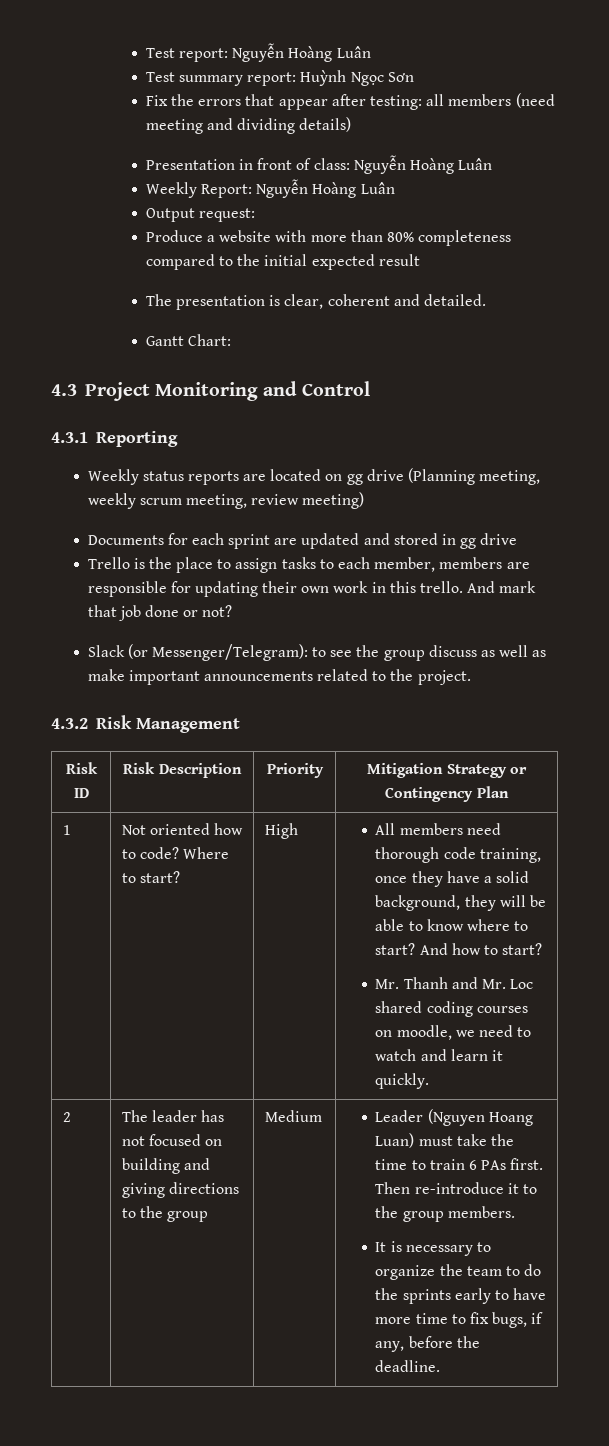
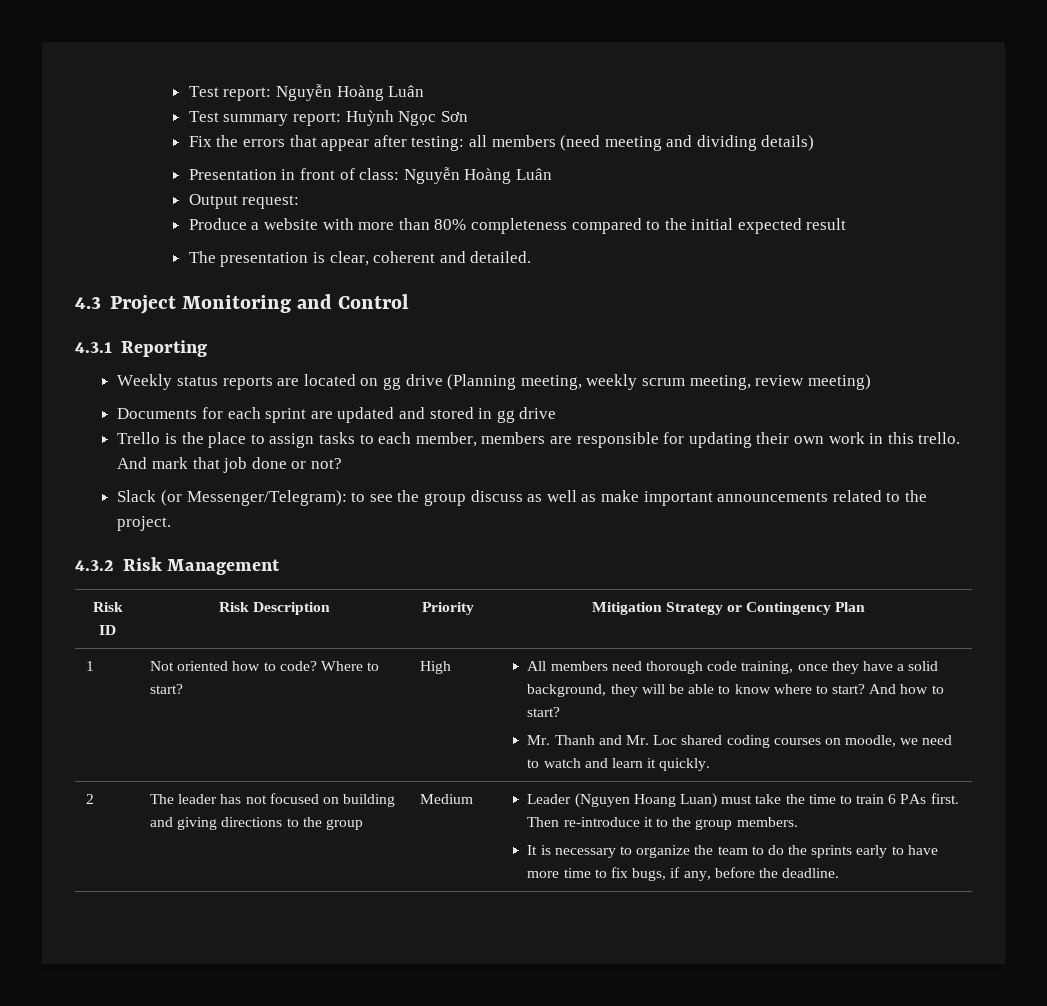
[145,179,395,198] // Weekly Report: Nguyễn Hoàng Luân -> (552, 174) none
[145,334,232,346] // Gantt Chart: -> (532, 257) none

